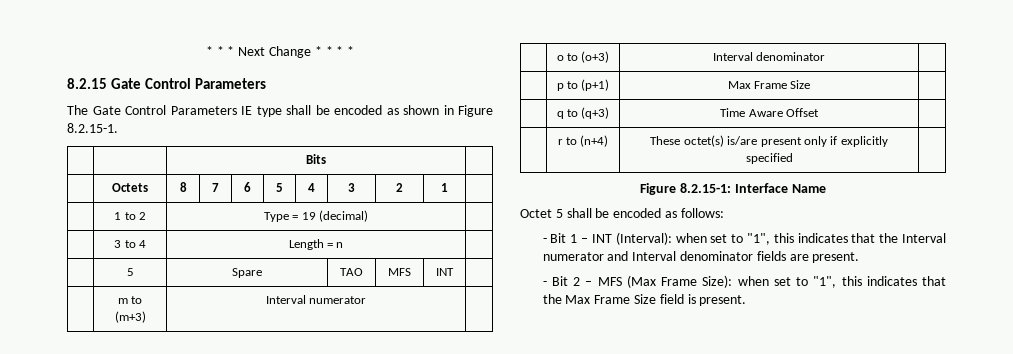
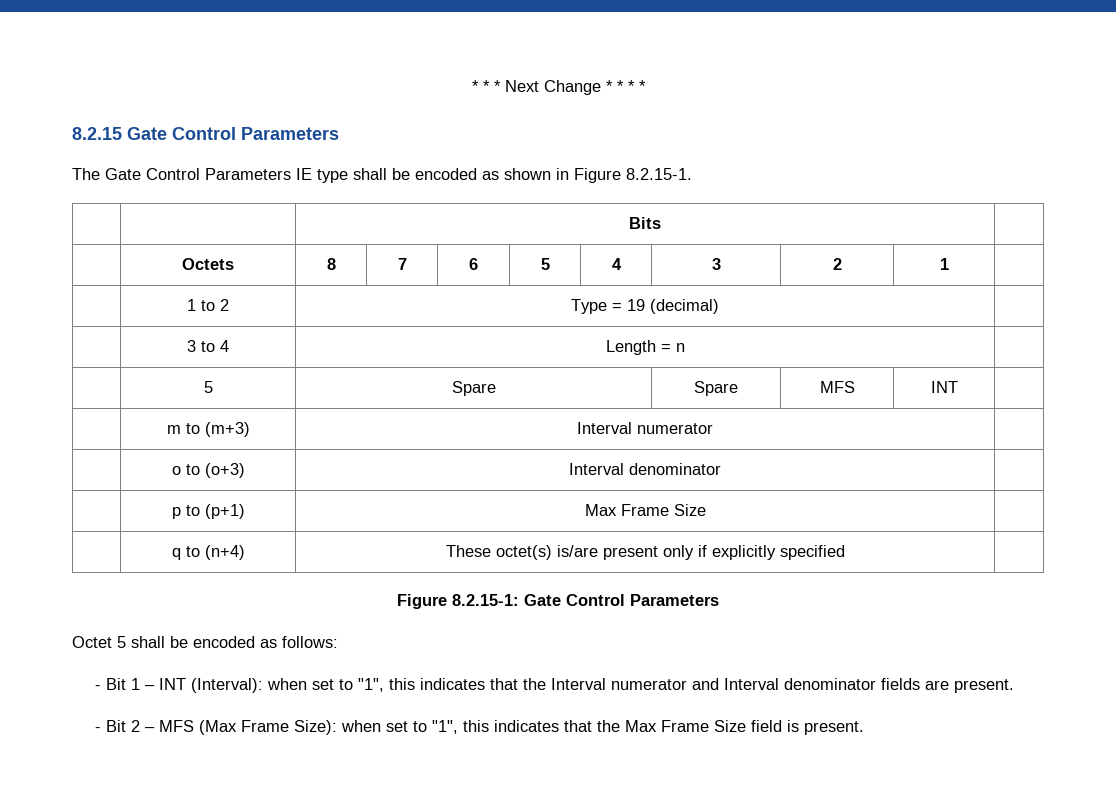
[340,268,363,276] TAO -> [694,381,738,396] Spare
[581,107,610,119] [720,108,819,117] [557,137,577,145] (q+3) | Time Aware Offset | // | r to -> (200, 551) none
[734,183,826,193] Interface Name -> [524,594,719,606] Gate Control Parameters

